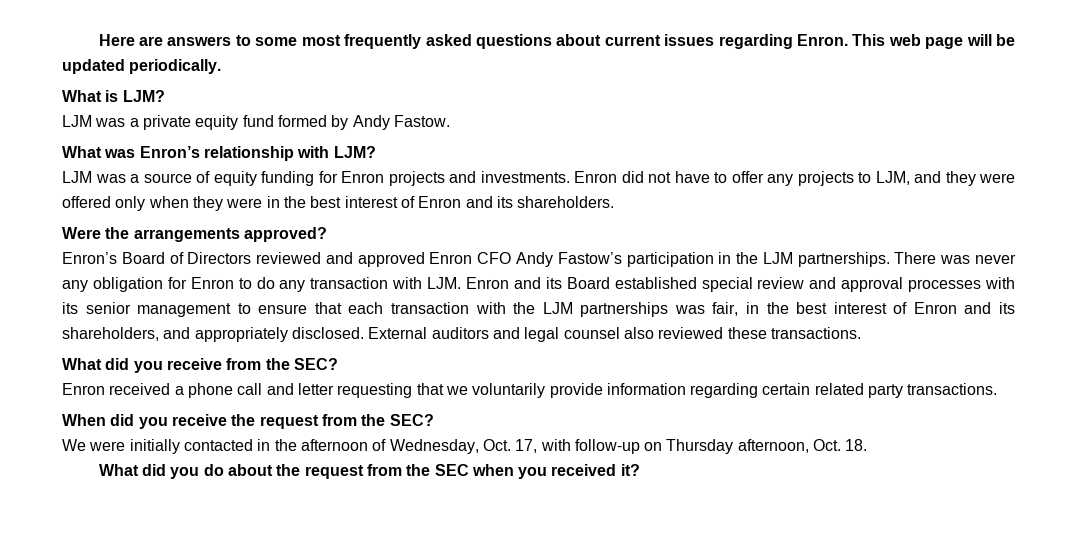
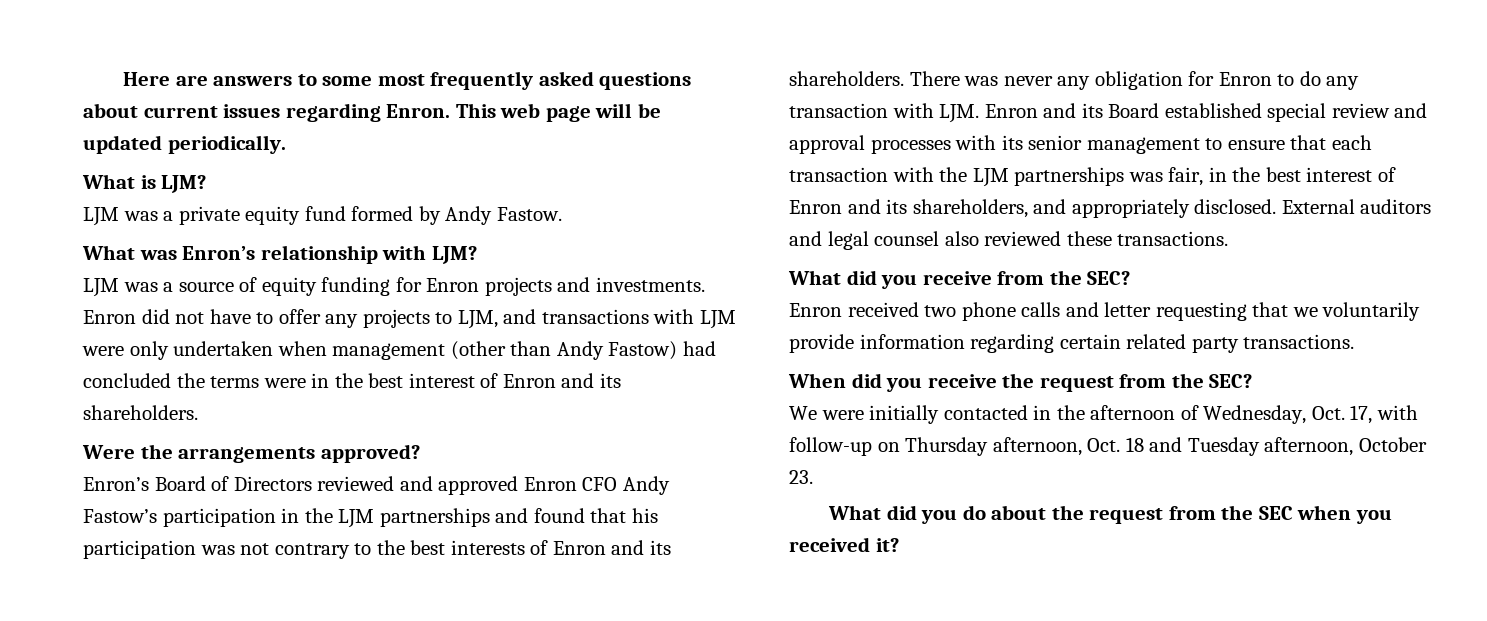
[945,171,1015,186] [62,196,223,211] they were offered only when they -> [541,309,736,329] [82,341,716,360] [83,373,260,388] transactions with LJM were only undertaken when management (other than Andy Fastow) had concluded the terms
[797,252,890,267] partnerships. -> [379,508,658,527] [83,540,671,559] [789,71,904,86] partnerships and found that his participation was not contrary to the best interests of Enron and its shareholders.
[174,383,263,398] a phone call -> [924,302,1061,321] two phone calls
[845,439,868,451] 18. -> [1125,437,1427,456] [789,470,813,484] 18 and Tuesday afternoon, October 23.

